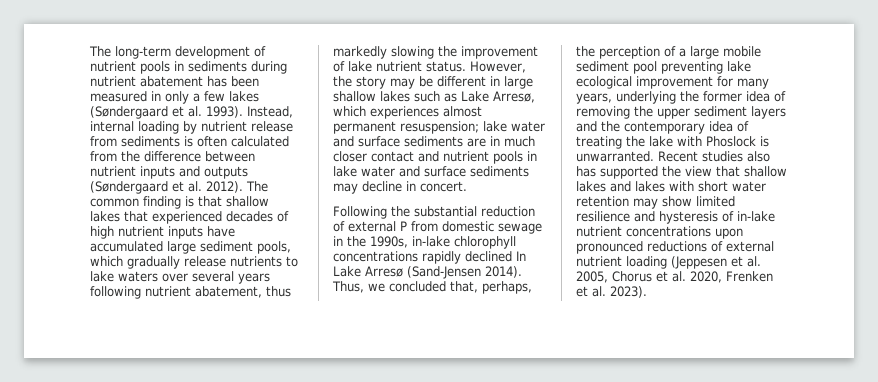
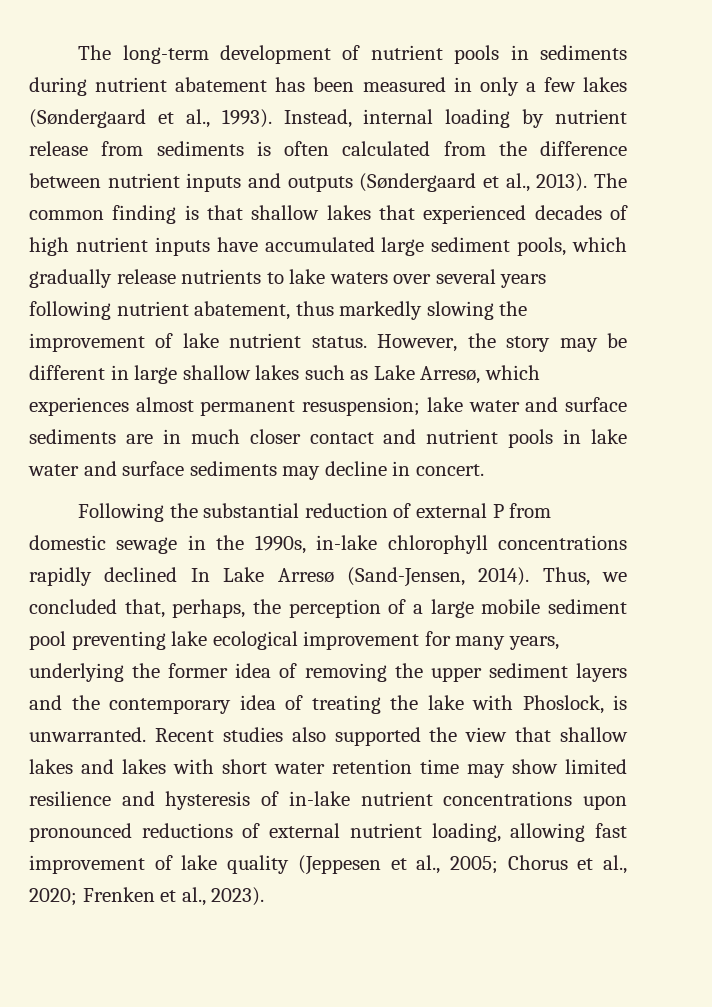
[188,106,202,117] al. -> [185,109,210,128] al.,
[188,181,243,193] al. 2012). -> [505,173,588,192] al., 2013).
[407,266,481,279] (Sand-Jensen -> [346,567,465,587] (Sand-Jensen,
[706,136,756,147] Phoslock -> [522,695,604,714] Phoslock,
[576,166,596,177] has -> (326, 734) none
(629, 201) none -> [420,759,459,774] time
[626,256,761,269] [576,271,722,283] loading (Jeppesen et al. 2005, Chorus et al. 2020, -> [431,823,627,842] [29,855,627,875] [29,888,77,906] loading, allowing fast improvement of lake quality (Jeppesen et al., 2005; Chorus et al., 2020;
[592,286,606,297] al. -> [181,887,206,906] al.,

